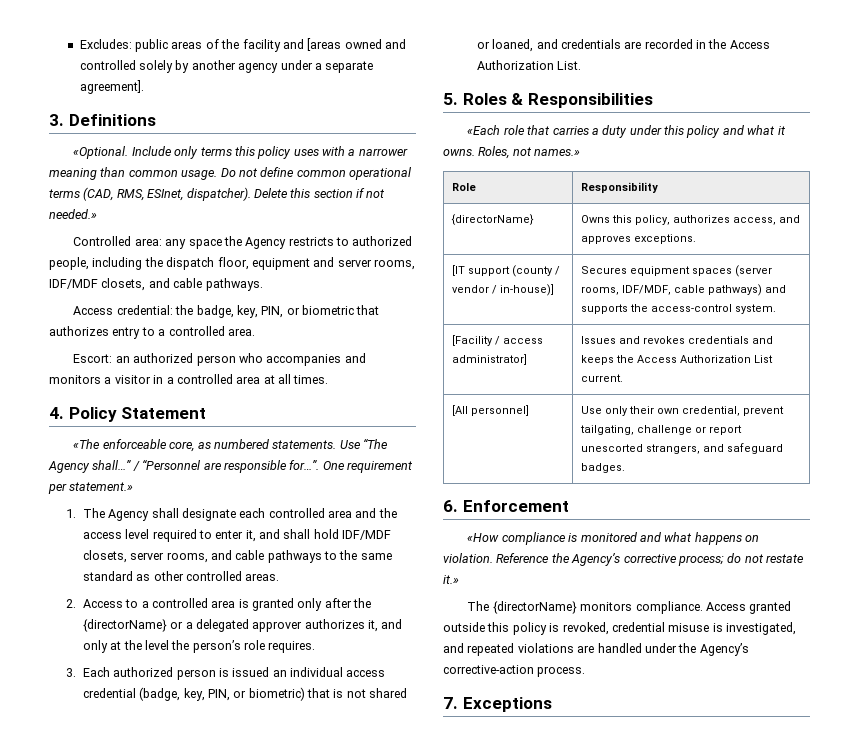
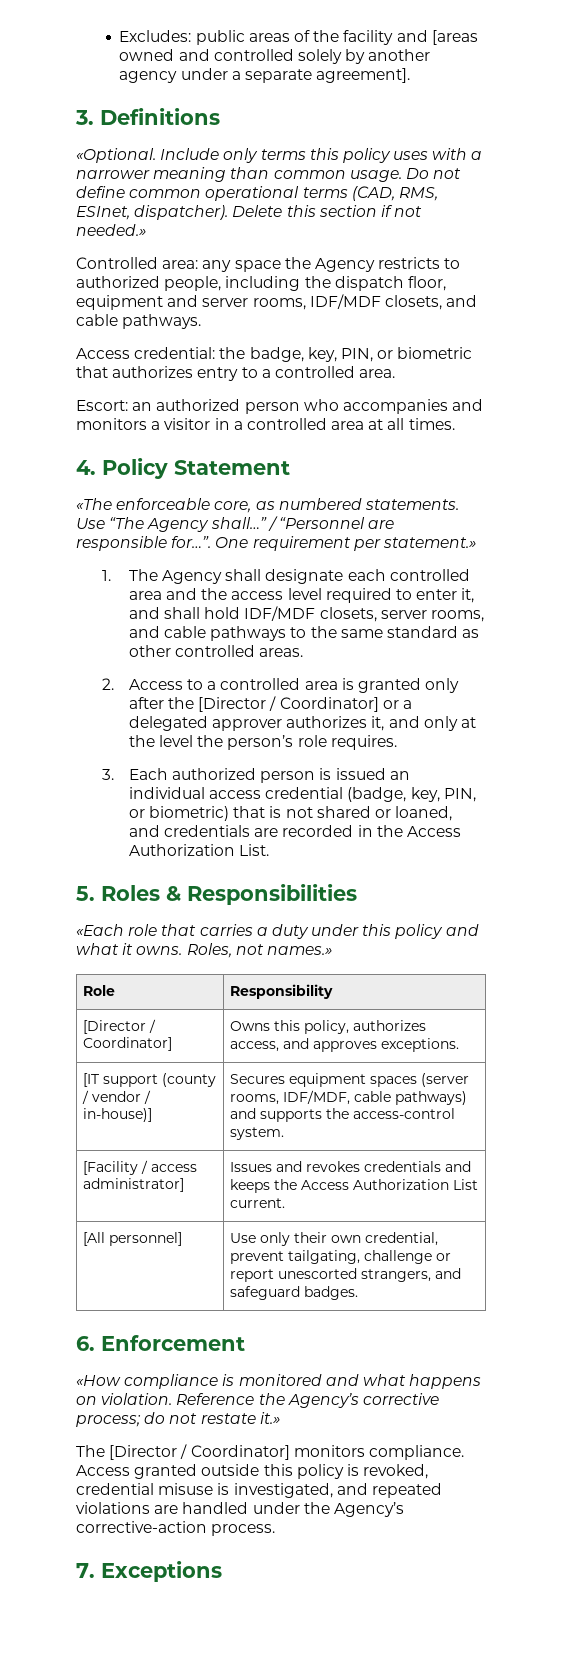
[82,619,167,632] {directorName} -> [198,696,379,712] [Director / Coordinator]
[450,214,534,225] {directorName} -> [83,1019,157,1034] [83,1037,173,1051] [Director / Coordinator]
[492,601,577,614] {directorName} -> [109,1444,290,1460] [Director / Coordinator]

